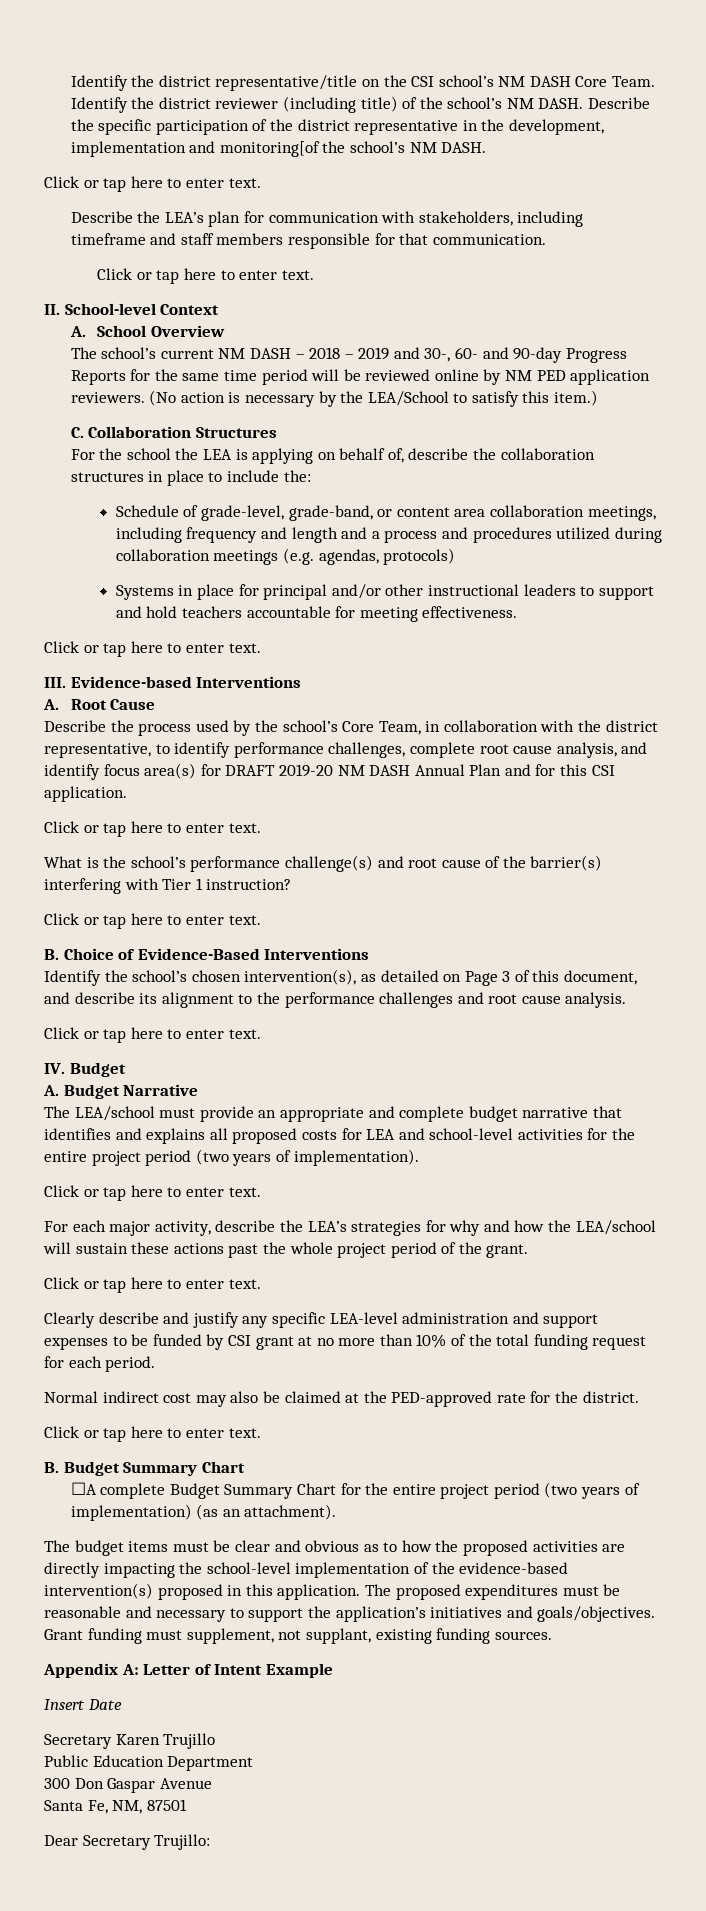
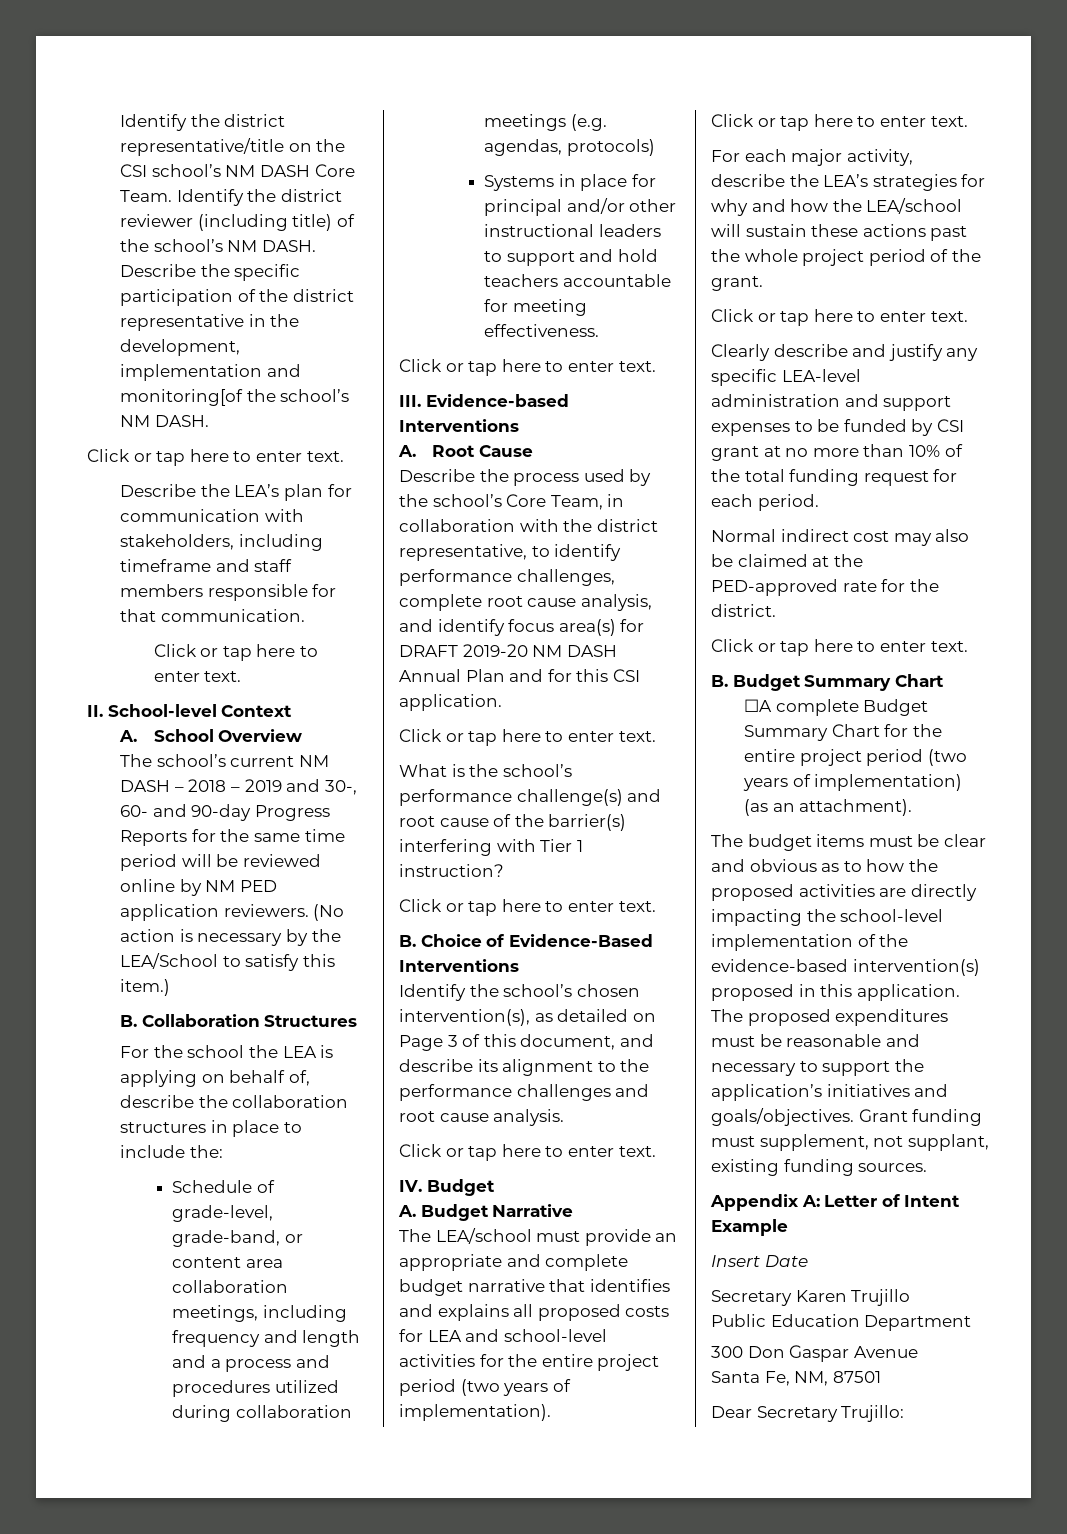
[70,427,84,438] C. -> [120,1015,138,1027] B.

